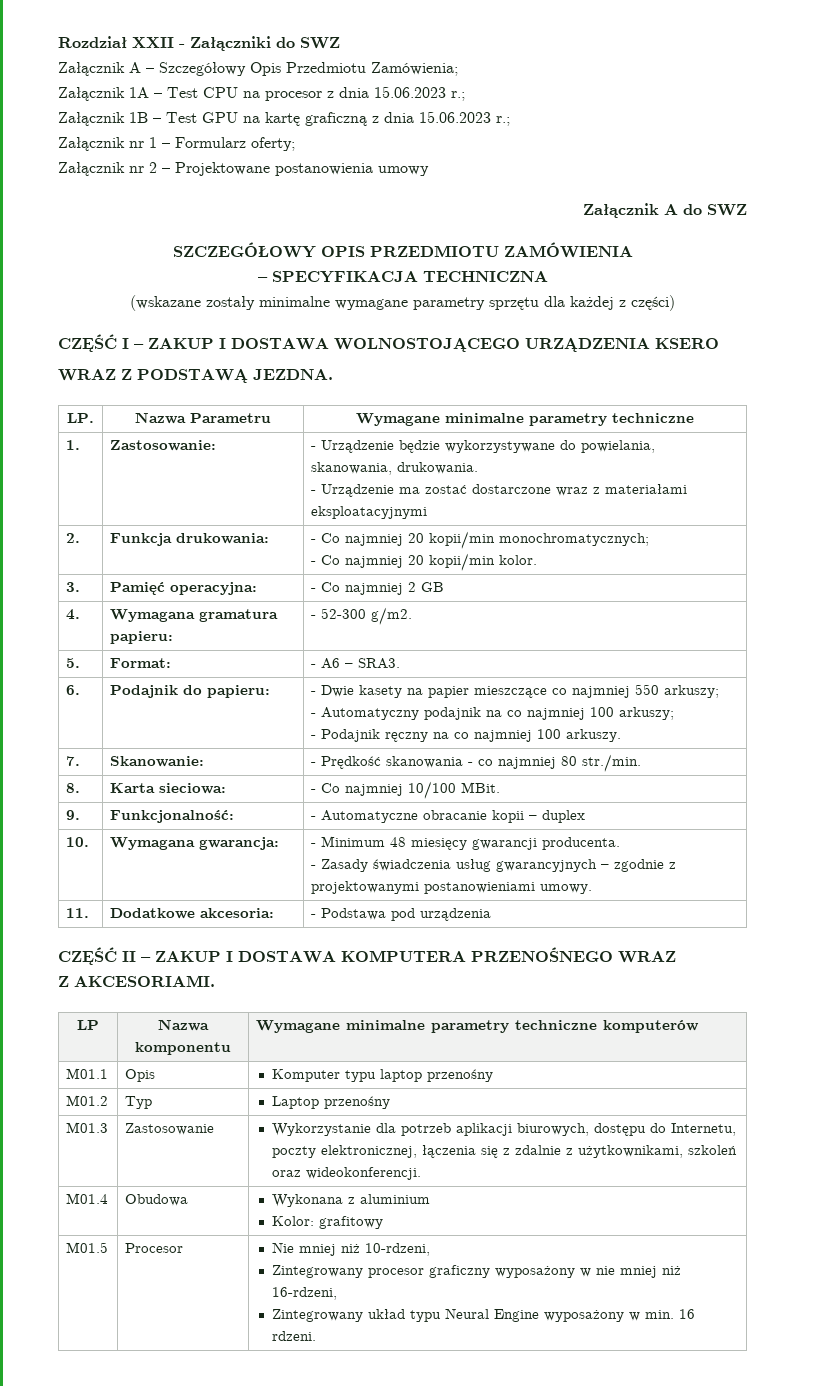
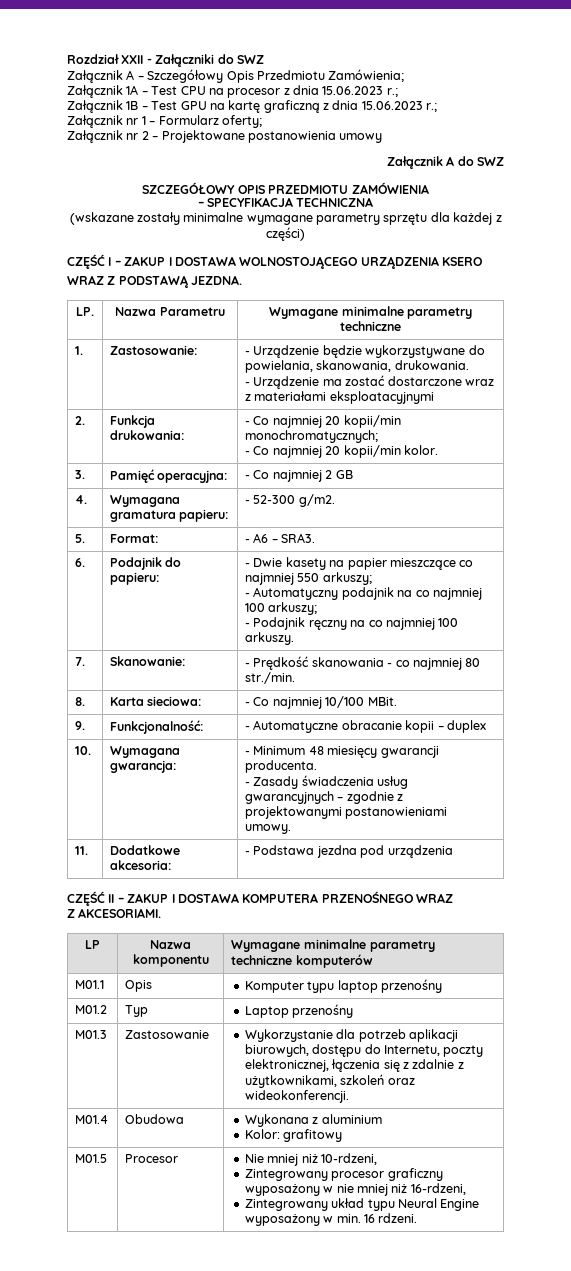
(387, 914) none -> [316,845,357,858] jezdna

